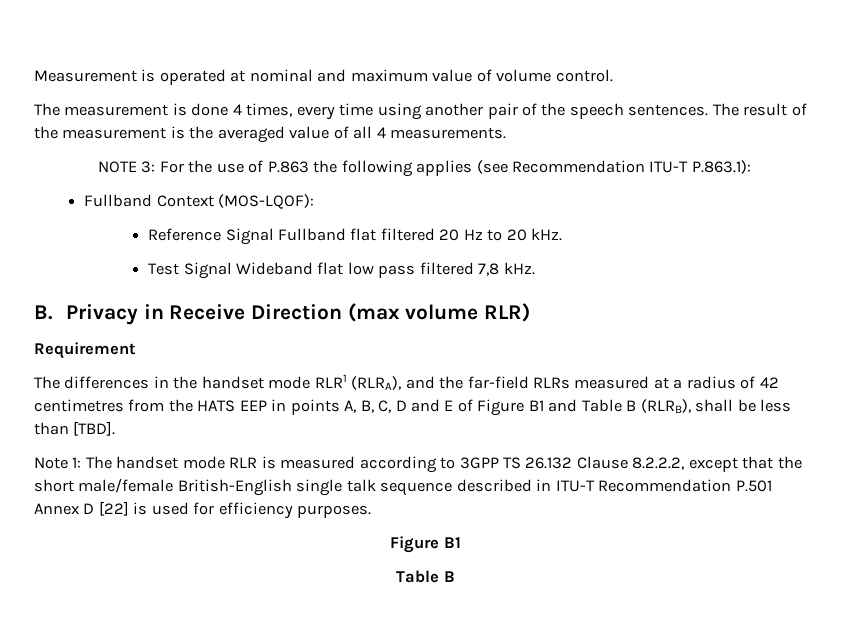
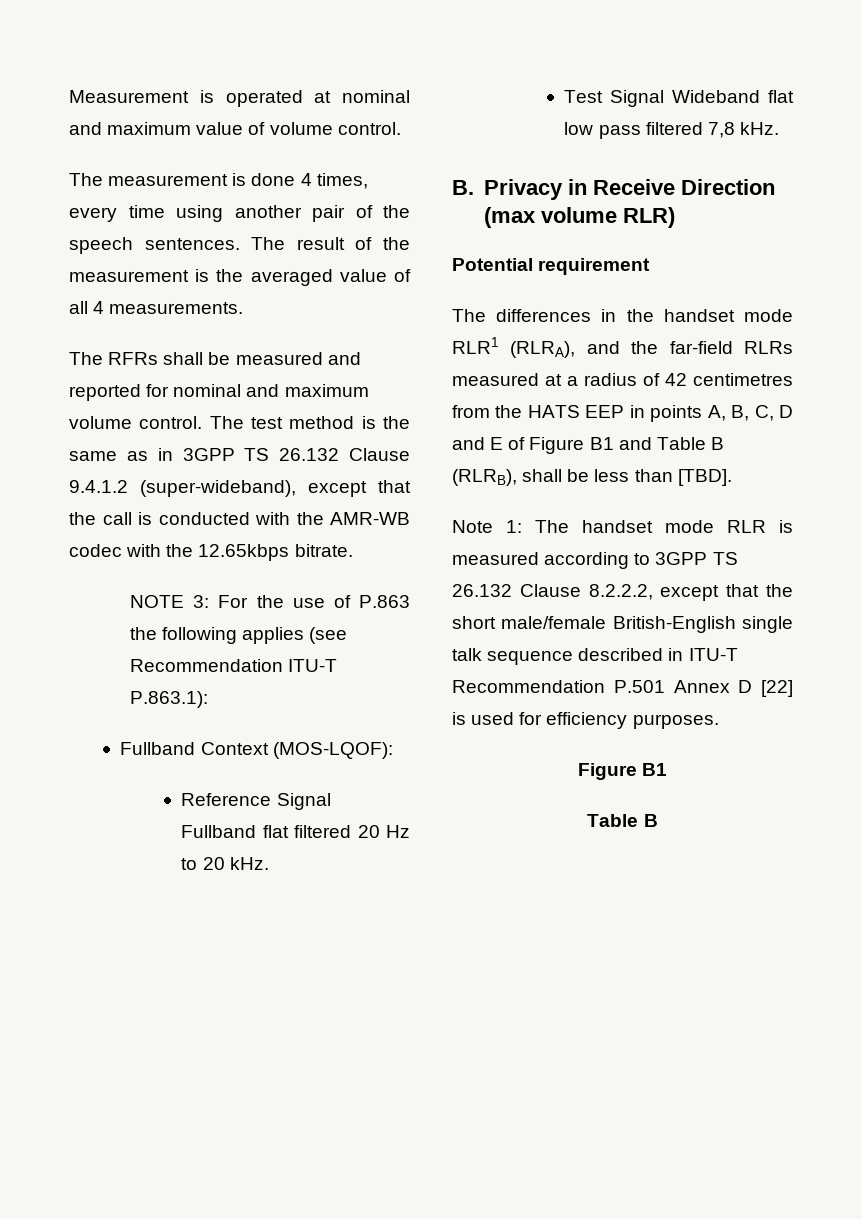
(507, 133) none -> [69,352,361,365] [69,384,369,401] [69,416,410,429] [69,448,411,461] [69,480,411,497] [69,512,410,525] [69,544,353,561] // The RFRs shall be measured and reported for nominal and maximum volume control. The test method is the same as in 3GPP TS 26.132 Clause 9.4.1.2 (super-wideband), except that the call is conducted with the AMR-WB codec with the 12.65kbps bitrate.
[34,342,136,359] Requirement -> [452,258,651,275] Potential requirement

